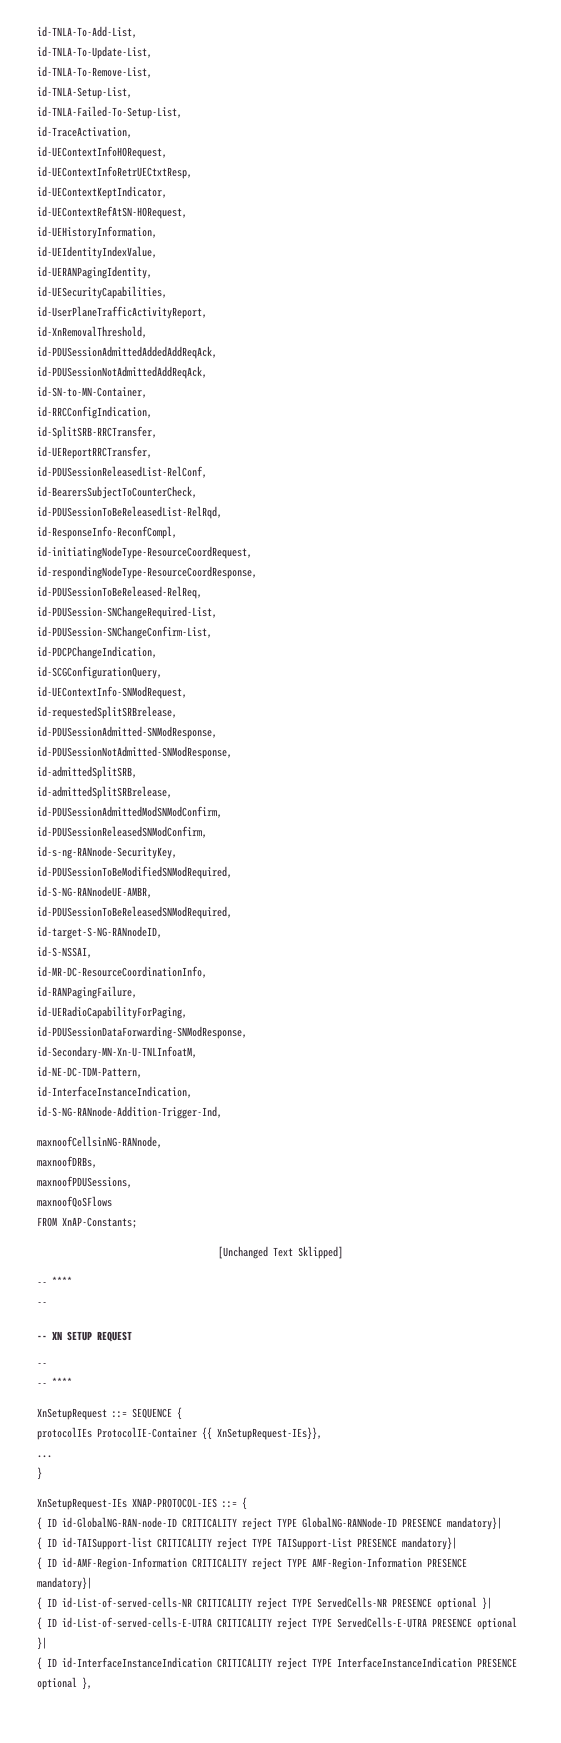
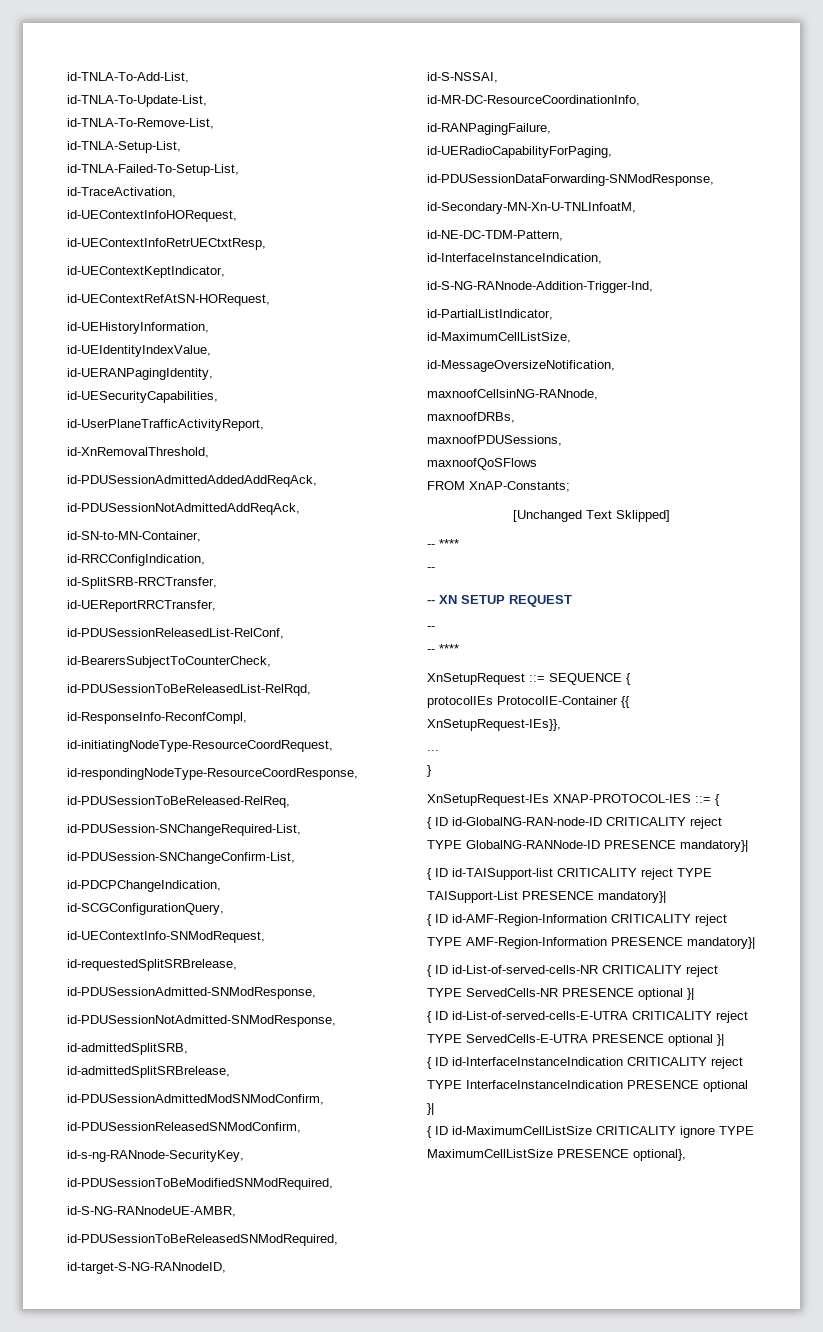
(222, 1112) none -> [427,309,553,320] [427,332,571,343] [427,360,615,372] // id-PartialListIndicator, // id-MaximumCellListSize, // id-MessageOversizeNotification,
[82,1677,92,1690] }, -> [427,1103,434,1115] [427,1126,754,1138] [427,1149,686,1161] }| // { ID id-MaximumCellListSize CRITICALITY ignore TYPE MaximumCellListSize PRESENCE optional},

